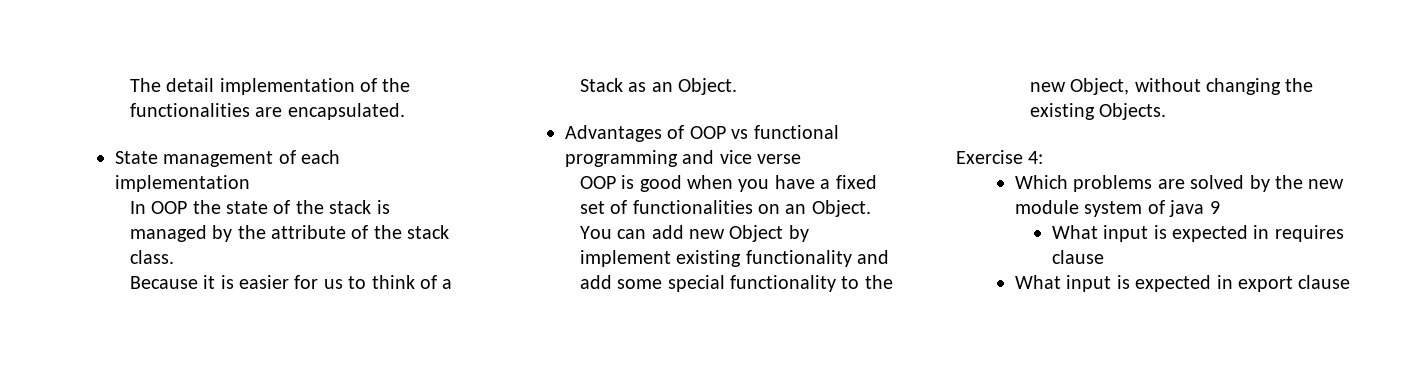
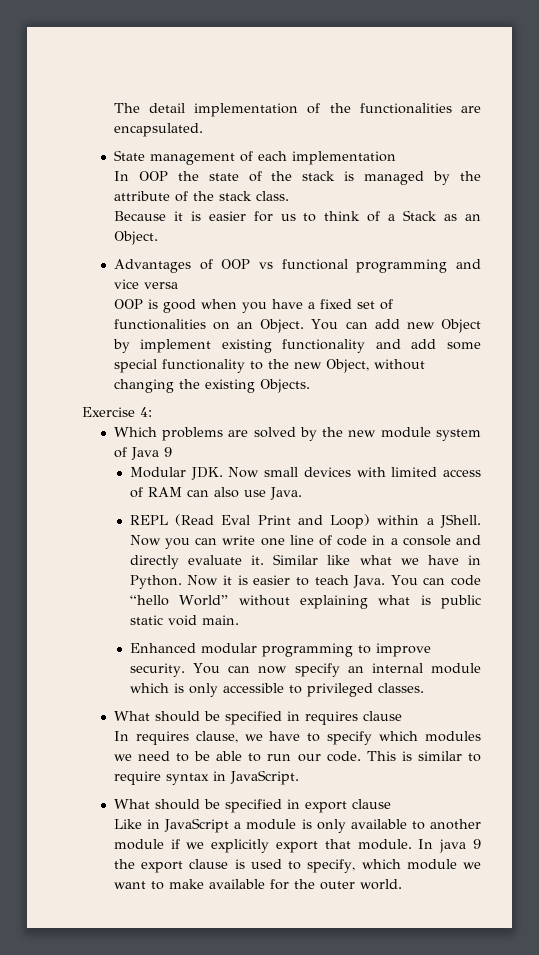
[757,154,802,164] verse -> [143,282,178,289] versa
[1169,200,1205,217] java -> [130,447,159,460] Java
[1051,225,1344,242] [1051,250,1104,264] [1014,275,1351,292] What input is expected in requires clause // What input is expected in export clause -> [129,467,481,480] [129,487,302,500] [129,514,481,529] [129,535,481,549] [129,554,481,569] [129,575,481,589] [129,595,481,609] [129,615,239,626] [129,643,431,657] [129,663,481,677] [129,683,424,697] [113,711,402,725] [113,731,482,745] [113,751,482,762] [113,770,299,785] [113,799,391,813] [113,818,481,833] [113,839,482,853] [113,859,481,873] [113,879,402,890] Modular JDK. Now small devices with limited access of RAM can also use Java. // REPL (Read Eval Print and Loop) within a JShell. Now you can write one line of code in a console and directly evaluate it. Similar like what we have in Python. Now it is easier to teach Java. You can code “hello World” without explaining what is public static void main. // Enhanced modular programming to improve security. You can now specify an internal module which is only accessible to privileged classes. // What should be specified in requires clause // In requires clause, we have to specify which modules we need to be able to run our code. This is similar to require syntax in JavaScript. // What should be specified in export clause // Like in JavaScript a module is only available to another module if we explicitly export that module. In java 9 the export clause is used to specify, which module we want to make available for the outer world.

